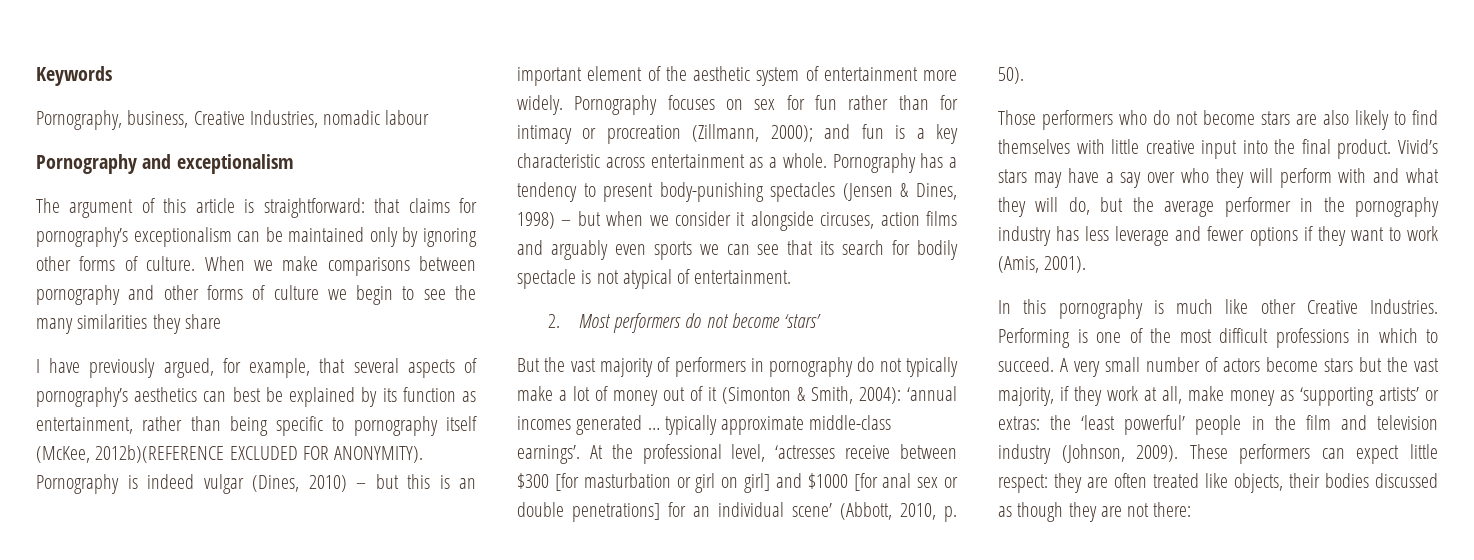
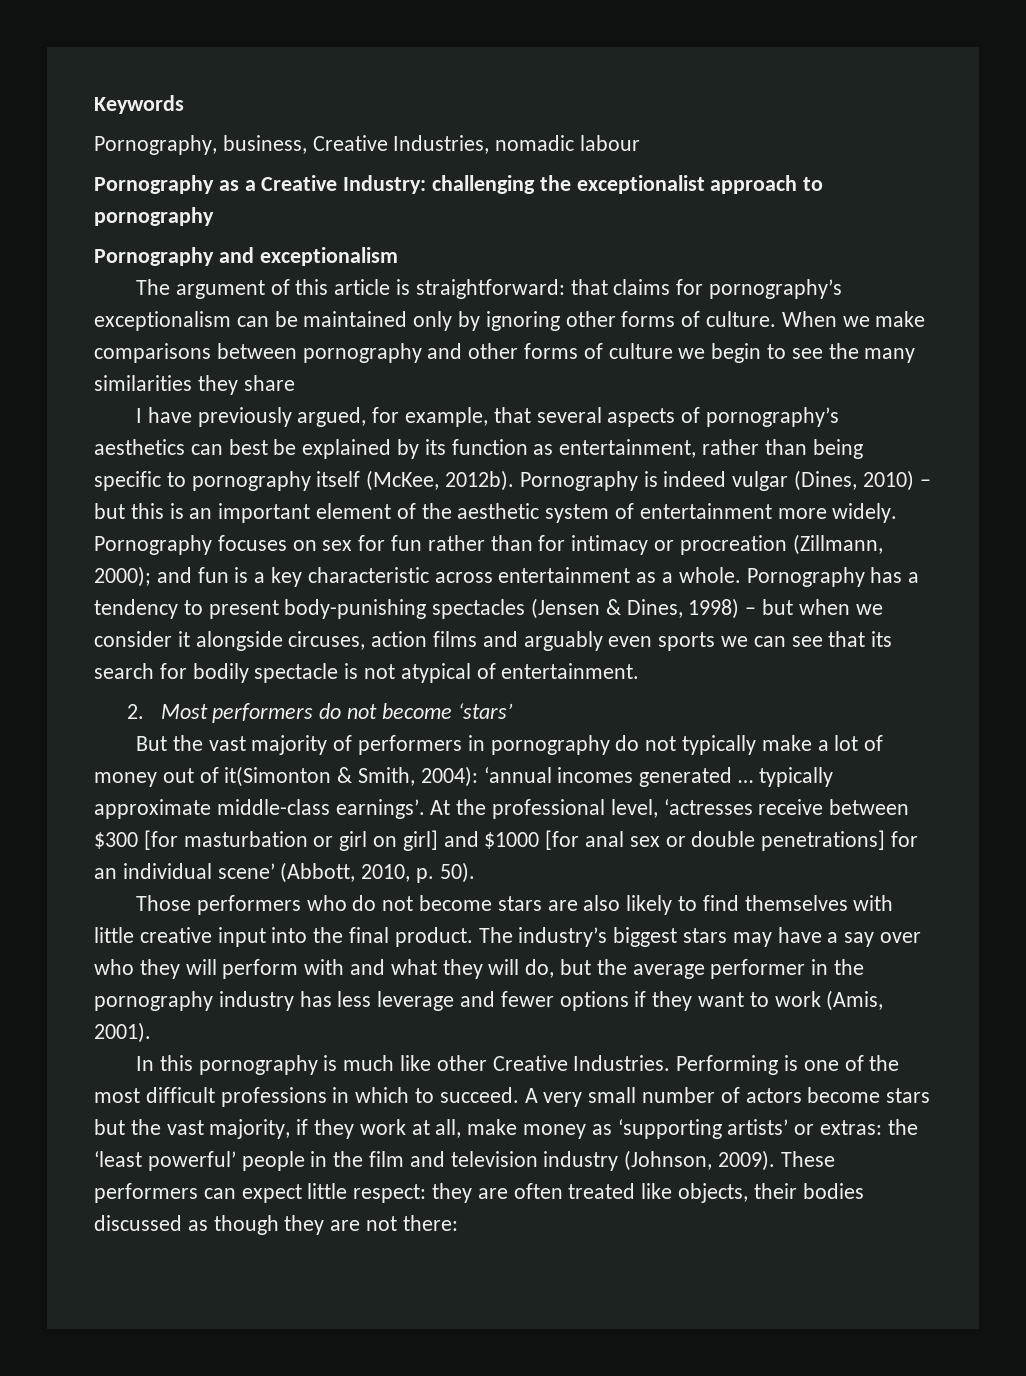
(430, 117) none -> [94,175,824,194] [94,207,214,226] // Pornography as a Creative Industry: challenging the exceptionalist approach to pornography
[95,445,424,463] 2012b)(REFERENCE EXCLUDED FOR ANONYMITY). -> [445,470,515,491] 2012b).
[708,387,791,404] it (Simonton -> [224,766,332,787] it(Simonton
[1398,139,1438,154] Vivid’s -> [478,927,678,947] The industry’s biggest

